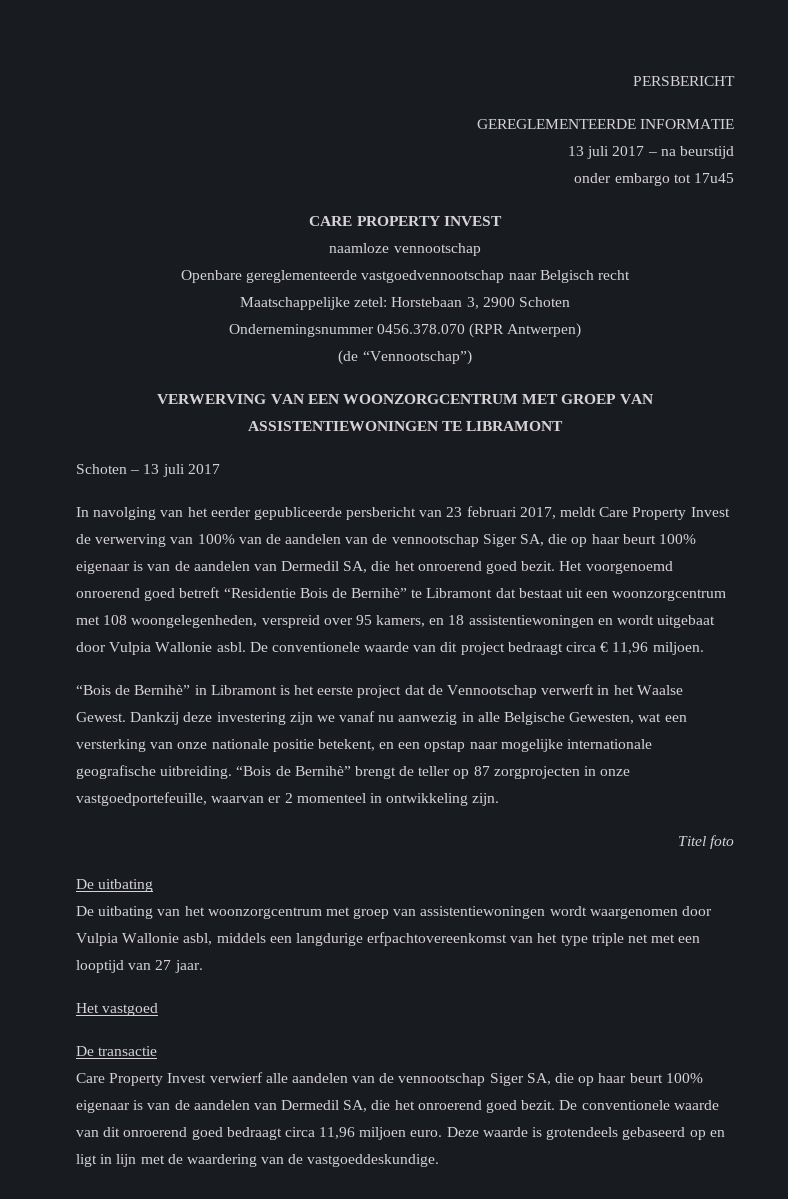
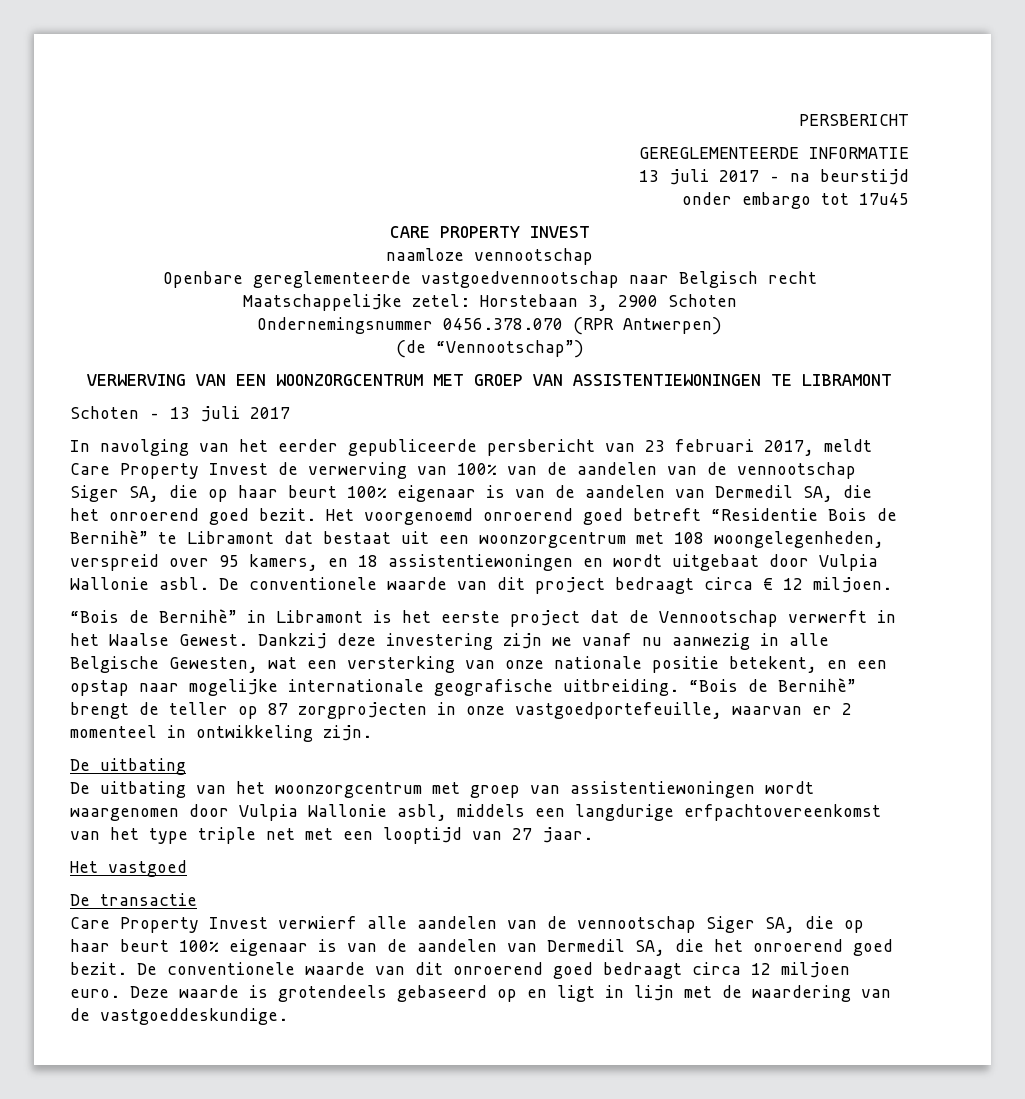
[612,642,649,654] 11,96 -> [783,578,803,590] 12
[677,835,734,849] // Titel foto -> (372, 733) none
[319,1127,356,1139] 11,96 -> [751,963,771,975] 12

